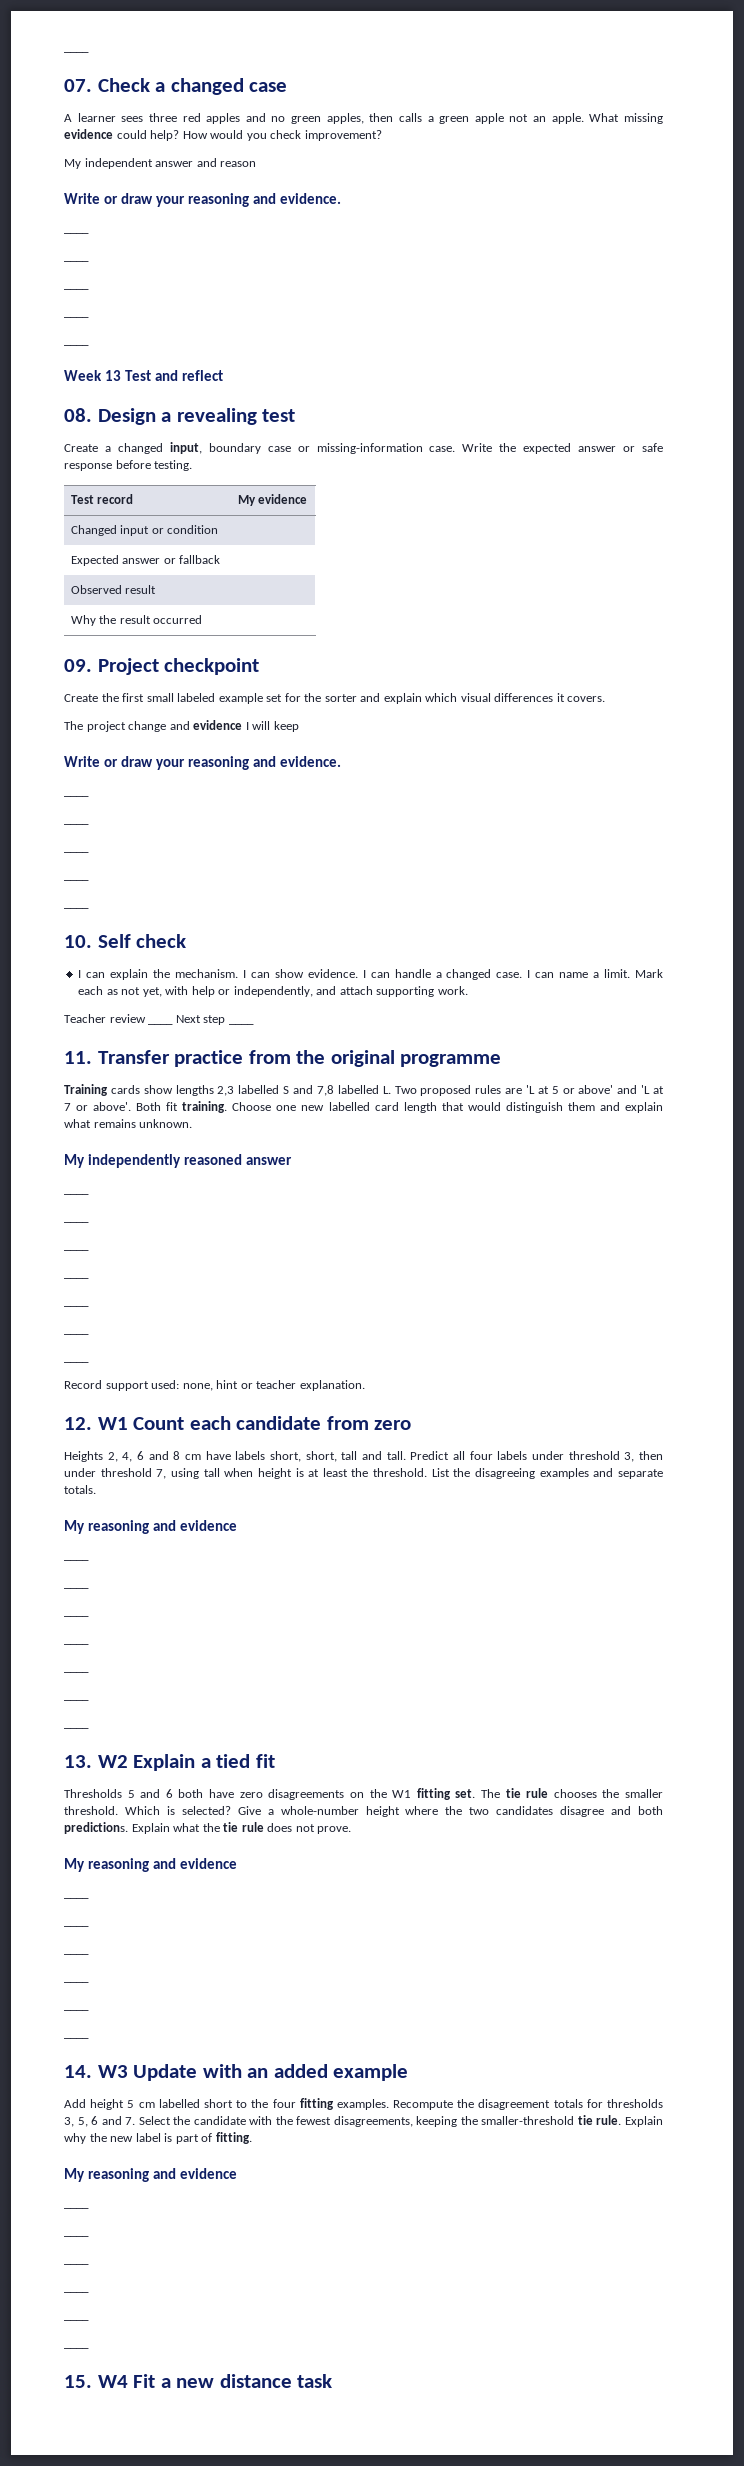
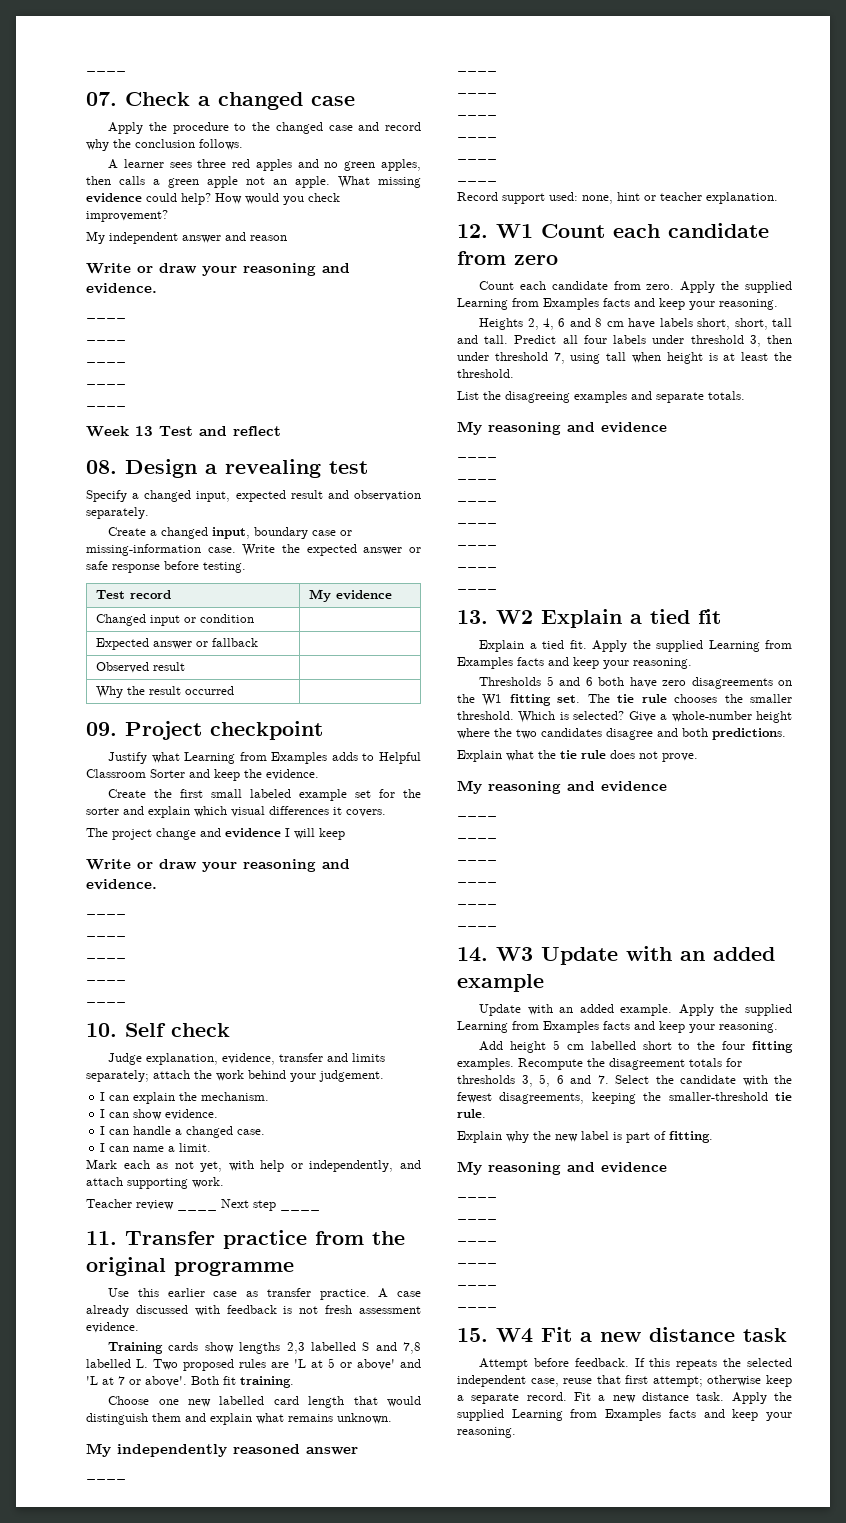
(288, 87) none -> [108,122,421,134] [86,139,243,151] // Apply the procedure to the changed case and record why the conclusion follows.
(296, 415) none -> [86,490,421,502] [86,507,149,519] // Specify a changed input, expected result and observation separately.
(260, 666) none -> [108,752,421,764] [86,769,319,781] // Justify what Learning from Examples adds to Helpful Classroom Sorter and keep the evidence.
(187, 941) none -> [108,1053,386,1065] [86,1070,384,1082] // Judge explanation, evidence, transfer and limits separately; attach the work behind your judgement.
(239, 973) none -> (270, 1096) //
(358, 973) none -> (219, 1114) //
(523, 975) none -> (266, 1132) //
(631, 973) none -> (212, 1147) //
(502, 1060) none -> [108,1288,421,1300] [86,1305,421,1317] [86,1322,139,1333] // Use this earlier case as transfer practice. A case already discussed with feedback is not fresh assessment evidence.
(228, 1107) none -> (294, 1382) //
(412, 1425) none -> [479,281,792,293] [457,298,778,310] // Count each candidate from zero. Apply the supplied Learning from Examples facts and keep your reasoning.
(428, 1472) none -> (514, 373) //
(275, 1761) none -> [479,640,792,652] [457,657,692,669] // Explain a tied fit. Apply the supplied Learning from Examples facts and keep your reasoning.
(128, 1828) none -> (786, 734) //
(409, 2072) none -> [479,1004,792,1016] [457,1021,778,1033] // Update with an added example. Apply the supplied Learning from Examples facts and keep your reasoning.
(622, 2120) none -> (486, 1113) //
(333, 2381) none -> [479,1358,792,1370] [457,1375,792,1387] [457,1392,792,1404] [457,1409,792,1421] [457,1427,516,1438] // Attempt before feedback. If this repeats the selected independent case, reuse that first attempt; otherwise keep a separate record. Fit a new distance task. Apply the supplied Learning from Examples facts and keep your reasoning.

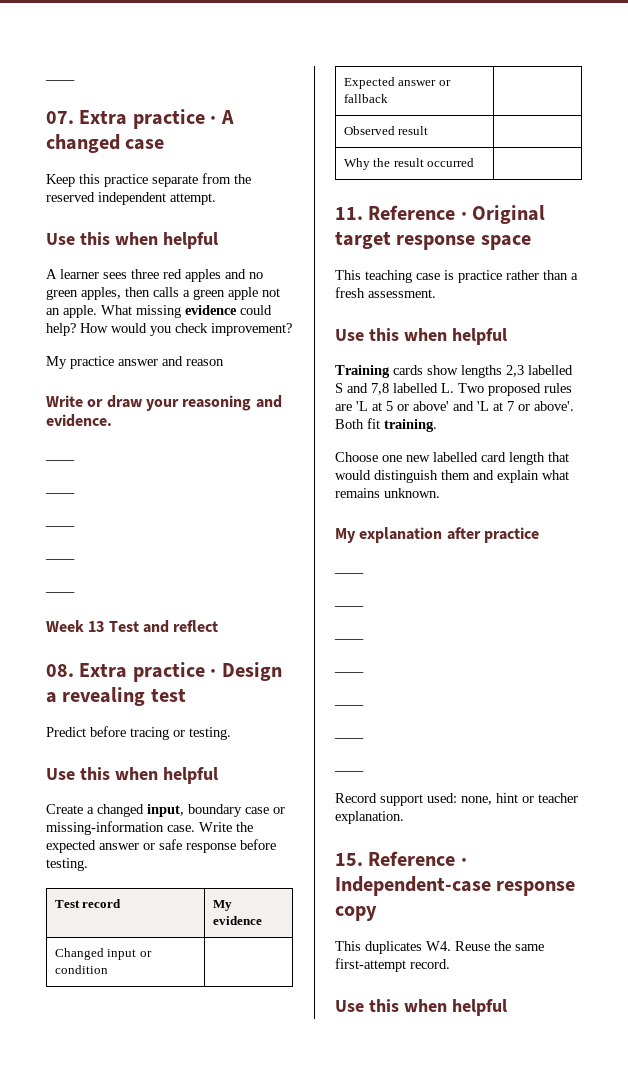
[125,92,355,110] [108,122,421,134] [86,139,243,151] Check a changed case // Apply the procedure to the changed case and record why the conclusion follows. -> [79,109,234,129] [46,134,165,153] [46,173,251,187] [46,192,216,205] [46,232,218,249] Extra practice · A changed case // Keep this practice separate from the reserved independent attempt. // Use this when helpful
[109,232,178,244] independent -> [70,356,114,369] practice
(117, 467) none -> [79,662,217,682] Extra practice ·
[86,490,421,502] [86,507,149,519] Specify a changed input, expected result and observation separately. -> [46,726,231,740] [46,767,218,784] Predict before tracing or testing. // Use this when helpful
[86,721,323,740] [108,752,421,764] [86,769,319,781] [108,789,422,801] [86,806,386,818] [86,828,345,840] [86,859,350,872] [86,879,157,890] [86,912,126,915] [86,934,126,937] [86,956,126,959] [86,978,126,981] [86,1000,126,1003] [86,1023,230,1037] [108,1053,386,1065] [86,1070,384,1082] [100,1092,270,1104] [100,1109,219,1120] [100,1126,266,1138] [100,1143,212,1152] [86,1159,421,1172] [86,1177,224,1189] [86,1199,217,1211] [221,1199,320,1211] [86,1230,405,1249] [86,1257,294,1276] [108,1288,421,1300] [86,1305,421,1317] [86,1322,139,1333] 09. Project checkpoint // Justify what Learning from Examples adds to Helpful Classroom Sorter and keep the evidence. // Create the first small labeled example set for the sorter and explain which visual differences it covers. // The project change and evidence I will keep // Write or draw your reasoning and evidence. // ____ // ____ // ____ // ____ // ____ // 10. Self check // Judge explanation, evidence, transfer and limits separately; attach the work behind your judgement. // I can explain the mechanism. // I can show evidence. // I can handle a changed case. // I can name a limit. // Mark each as not yet, with help or independently, and attach supporting work. // Teacher review ____ Next step ____ // 11. Transfer practice from the original programme // Use this earlier case as transfer practice. A case already discussed with feedback is not fresh assessment evidence. -> [335,205,546,224] [335,231,531,250] [335,270,578,283] [335,287,436,298] [335,328,507,345] 11. Reference · Original target response space // This teaching case is practice rather than a fresh assessment. // Use this when helpful
[117,1444,358,1457] independently reasoned answer -> [359,527,539,543] explanation after practice
[457,223,769,238] [457,251,558,265] [479,281,792,293] [457,298,778,310] [479,318,792,330] [457,335,792,347] [457,352,792,364] [457,369,514,378] [457,391,745,403] [457,421,667,435] [457,455,497,458] [457,477,497,480] [457,499,497,502] [457,521,497,524] [457,543,497,546] [457,565,497,568] [457,587,497,590] [457,609,721,628] [479,640,792,652] [457,657,692,669] [479,676,792,689] [457,694,792,706] [457,711,792,723] [457,728,786,740] [457,750,698,762] [457,780,667,794] [457,814,497,817] [457,836,497,839] [457,858,497,861] [457,880,497,883] [457,902,497,905] [457,924,497,927] [457,946,775,965] [457,974,544,992] [479,1004,792,1016] [457,1021,778,1033] [479,1040,793,1053] [457,1058,742,1070] [457,1074,792,1087] [457,1092,792,1104] [457,1109,486,1118] [457,1131,713,1143] [457,1161,667,1175] [457,1195,497,1198] [457,1217,497,1220] [457,1239,497,1242] [457,1261,497,1264] [457,1283,497,1286] [457,1305,497,1308] [457,1327,787,1343] [479,1358,792,1370] [457,1375,792,1387] [457,1392,792,1404] [457,1409,792,1421] [457,1427,516,1438] 12. W1 Count each candidate from zero // Count each candidate from zero. Apply the supplied Learning from Examples facts and keep your reasoning. // Heights 2, 4, 6 and 8 cm have labels short, short, tall and tall. Predict all four labels under threshold 3, then under threshold 7, using tall when height is at least the threshold. // List the disagreeing examples and separate totals. // My reasoning and evidence // ____ // ____ // ____ // ____ // ____ // ____ // ____ // 13. W2 Explain a tied fit // Explain a tied fit. Apply the supplied Learning from Examples facts and keep your reasoning. // Thresholds 5 and 6 both have zero disagreements on the W1 fitting set. The tie rule chooses the smaller threshold. Which is selected? Give a whole-number height where the two candidates disagree and both predictions. // Explain what the tie rule does not prove. // My reasoning and evidence // ____ // ____ // ____ // ____ // ____ // ____ // 14. W3 Update with an added example // Update with an added example. Apply the supplied Learning from Examples facts and keep your reasoning. // Add height 5 cm labelled short to the four fitting examples. Recompute the disagreement totals for thresholds 3, 5, 6 and 7. Select the candidate with the fewest disagreements, keeping the smaller-threshold tie rule. // Explain why the new label is part of fitting. // My reasoning and evidence // ____ // ____ // ____ // ____ // ____ // ____ // 15. W4 Fit a new distance task // Attempt before feedback. If this repeats the selected independent case, reuse that first attempt; otherwise keep a separate record. Fit a new distance task. Apply the supplied Learning from Examples facts and keep your reasoning. -> [335,851,467,866] [335,876,576,896] [335,906,377,921] [335,941,544,954] [335,958,450,972] [335,999,507,1016] 15. Reference · Independent-case response copy // This duplicates W4. Reuse the same first-attempt record. // Use this when helpful

